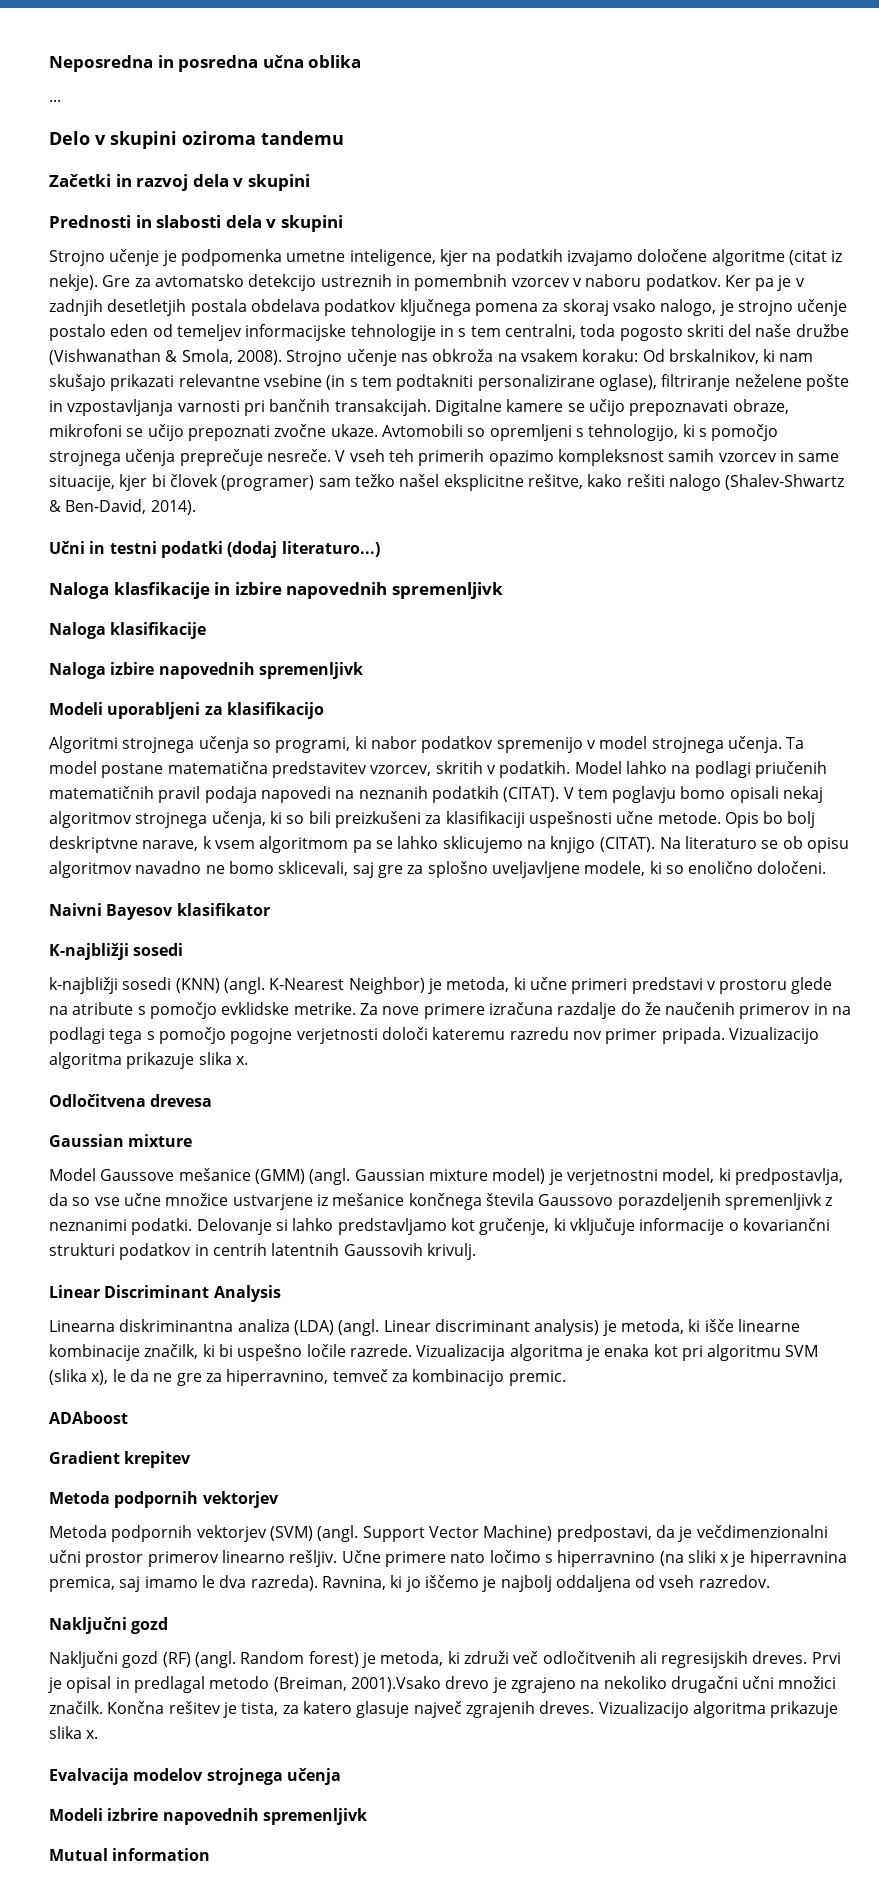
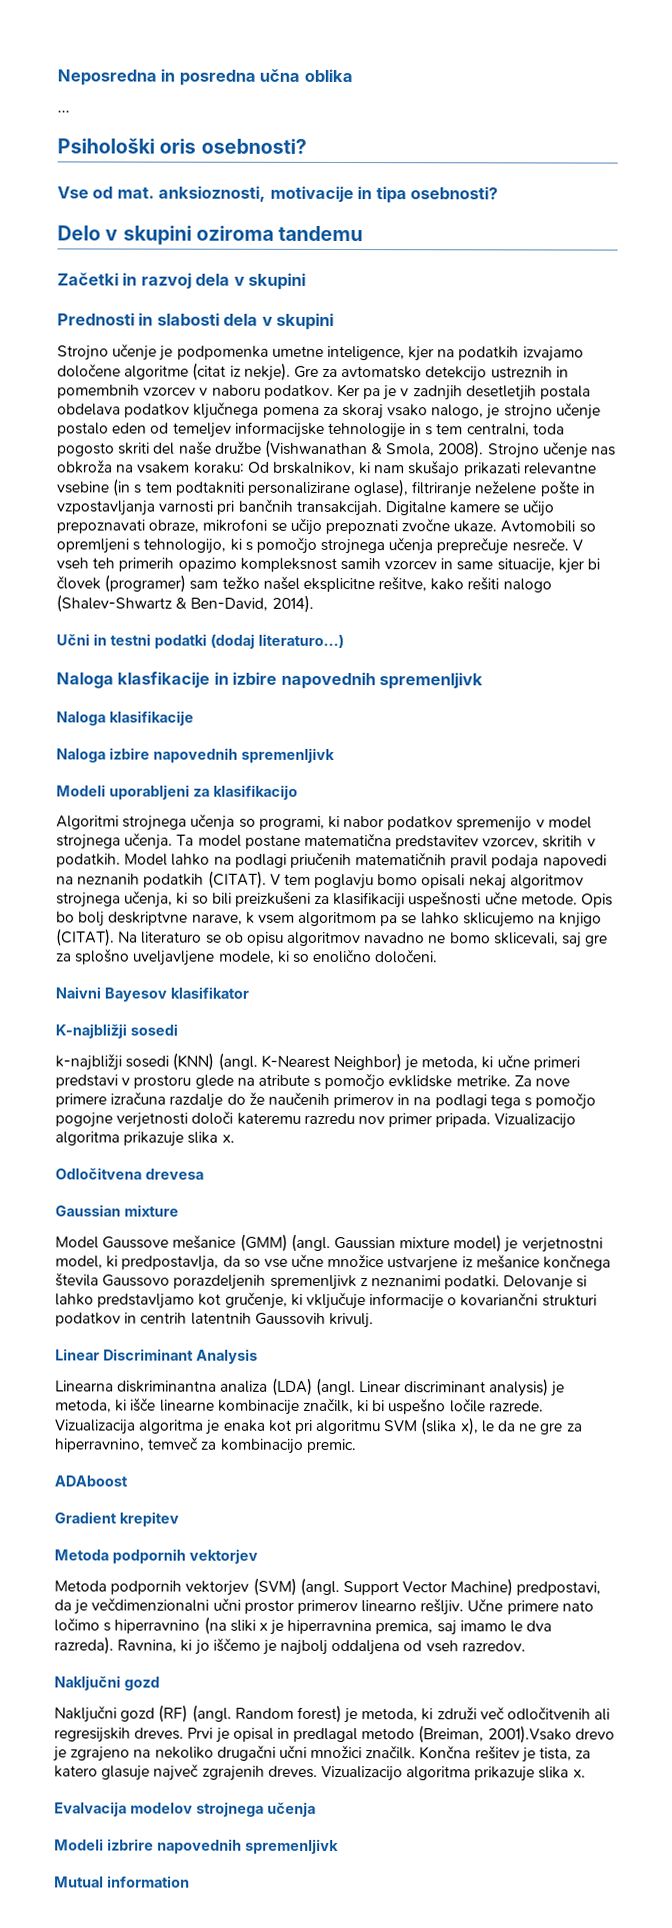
(61, 100) none -> [57,138,307,154] [57,185,499,204] // Psihološki oris osebnosti? // Vse od mat. anksioznosti, motivacije in tipa osebnosti?

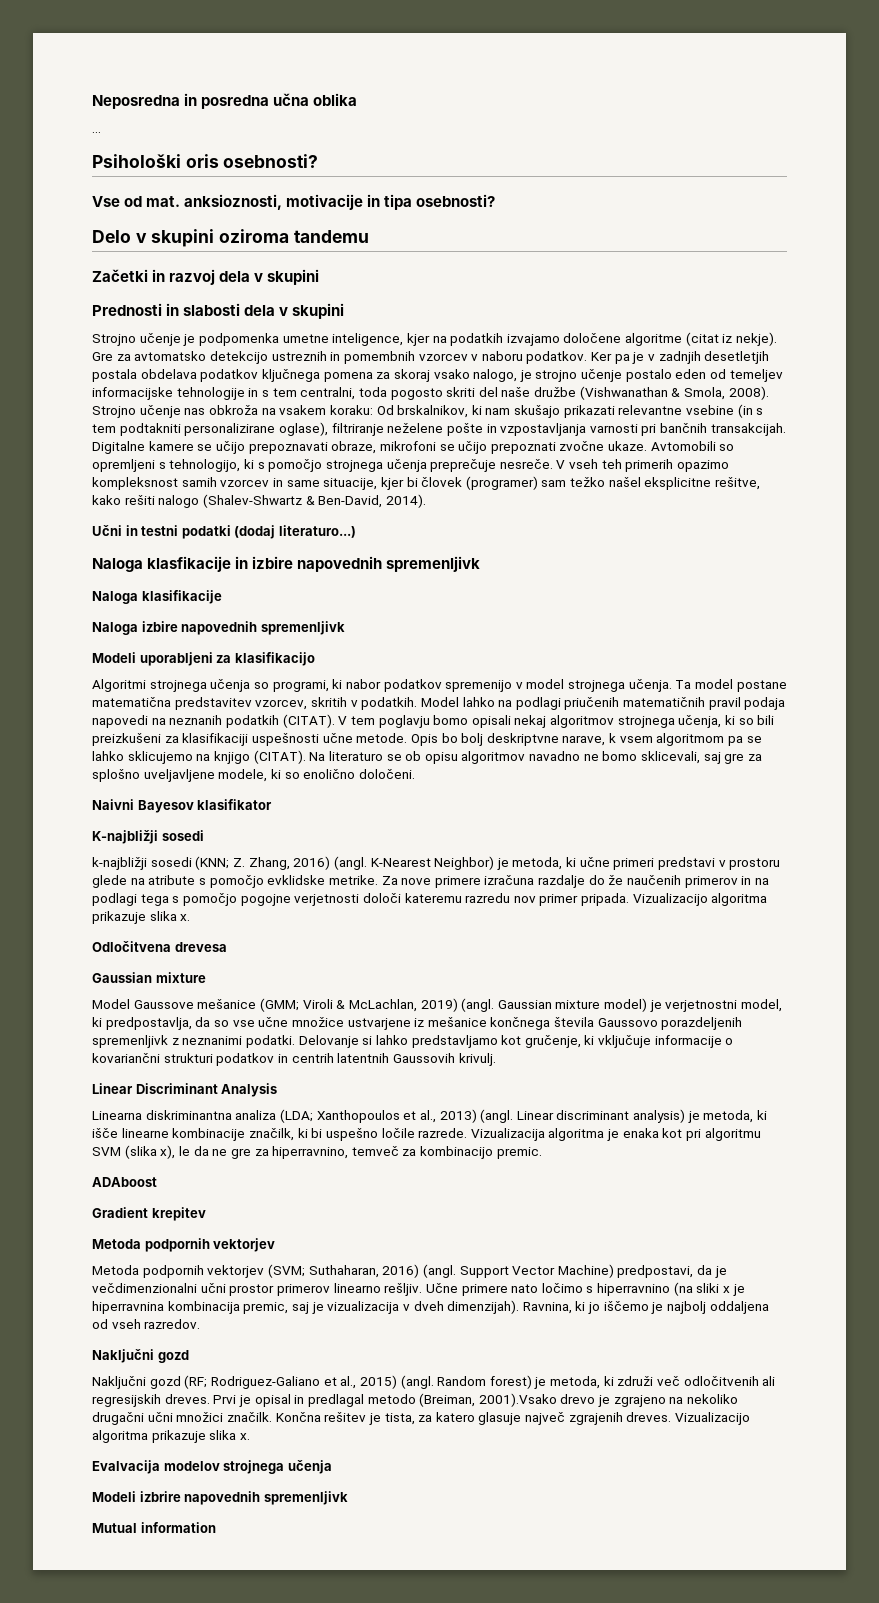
[172,1052,215,1071] (KNN) -> [195,856,331,870] (KNN; Z. Zhang, 2016)
[239,1233,288,1252] (GMM) -> [259,998,458,1012] (GMM; Viroli & McLachlan, 2019)
[271,1377,313,1396] (LDA) -> [279,1109,477,1123] (LDA; Xanthopoulos et al., 2013)
[252,1577,297,1596] (SVM) -> [267,1264,420,1278] (SVM; Suthaharan, 2016)
[375,1620,553,1636] [54,1636,114,1655] premica, saj imamo le dva razreda). -> [167,1300,520,1314] kombinacija premic, saj je vizualizacija v dveh dimenzijah).
[158,1704,189,1723] (RF) -> [184,1375,397,1389] (RF; Rodriguez-Galiano et al., 2015)

